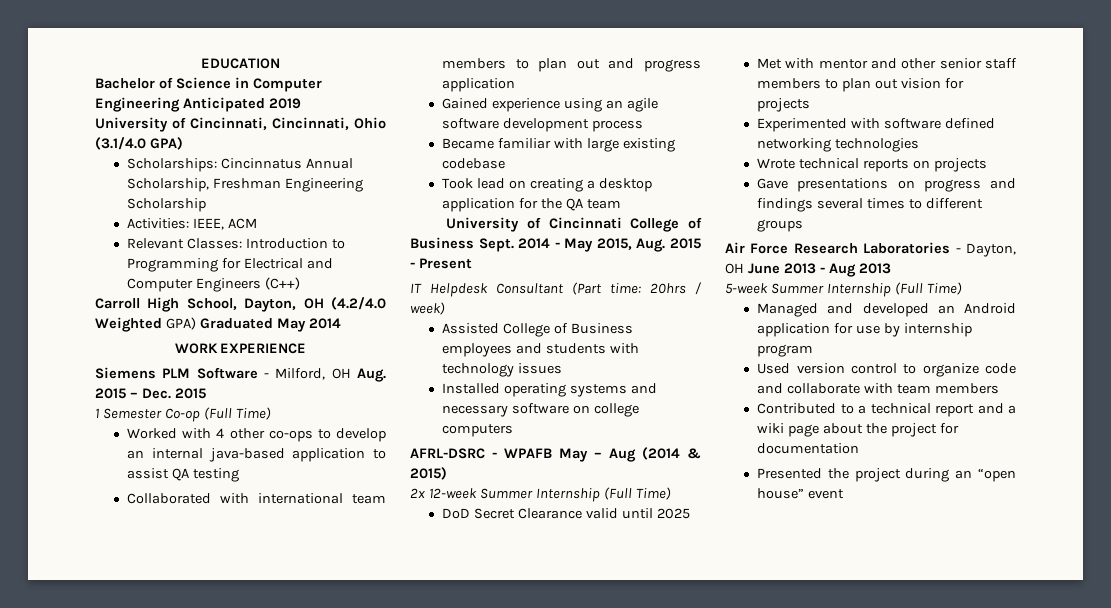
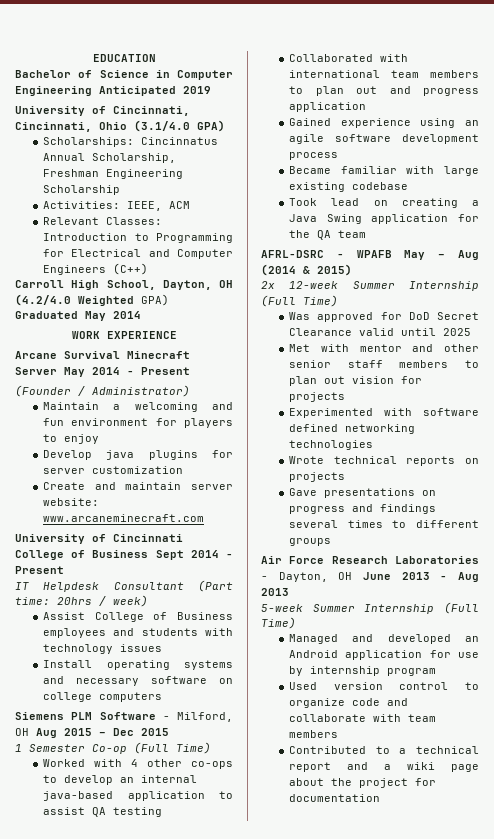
(307, 348) none -> [15,351,190,359] [15,367,190,377] [15,385,190,397] [43,402,233,412] [43,418,234,428] [43,434,100,444] [43,450,234,460] [43,466,184,474] [43,482,233,490] [43,498,100,506] [43,514,205,522] [15,534,183,544] [15,550,233,560] [15,566,64,574] [15,580,233,592] [15,595,148,607] [43,612,233,622] [43,628,233,638] [43,644,163,654] [43,660,233,670] [43,676,234,686] [43,692,163,702] // Arcane Survival Minecraft Server May 2014 - Present // (Founder / Administrator) // Maintain a welcoming and fun environment for players to enjoy // Develop java plugins for server customization // Create and maintain server website: www.arcaneminecraft.com // University of Cincinnati College of Business Sept 2014 - Present // IT Helpdesk Consultant (Part time: 20hrs / week) // Assist College of Business employees and students with technology issues // Install operating systems and necessary software on college computers
[357,368,386,382] [95,388,171,399] Aug. 2015 – Dec. -> [36,728,134,738] Aug 2015 – Dec
[598,178,652,192] desktop -> [289,214,362,224] Java Swing
[446,217,702,232] [410,237,701,252] [410,258,472,269] [410,282,702,297] [410,302,445,315] [442,323,633,337] [442,343,639,357] [442,363,563,377] [442,383,657,397] [442,403,639,417] [442,424,514,437] // University of Cincinnati College of Business Sept. 2014 - May 2015, Aug. 2015 - Present // IT Helpdesk Consultant (Part time: 20hrs / week) // Assisted College of Business employees and students with technology issues // Installed operating systems and necessary software on college computers -> (367, 234) none
(671, 493) none -> [289,312,402,322] Was approved for
[757,468,1016,482] [757,488,845,499] // Presented the project during an “open house” event -> (381, 798) none

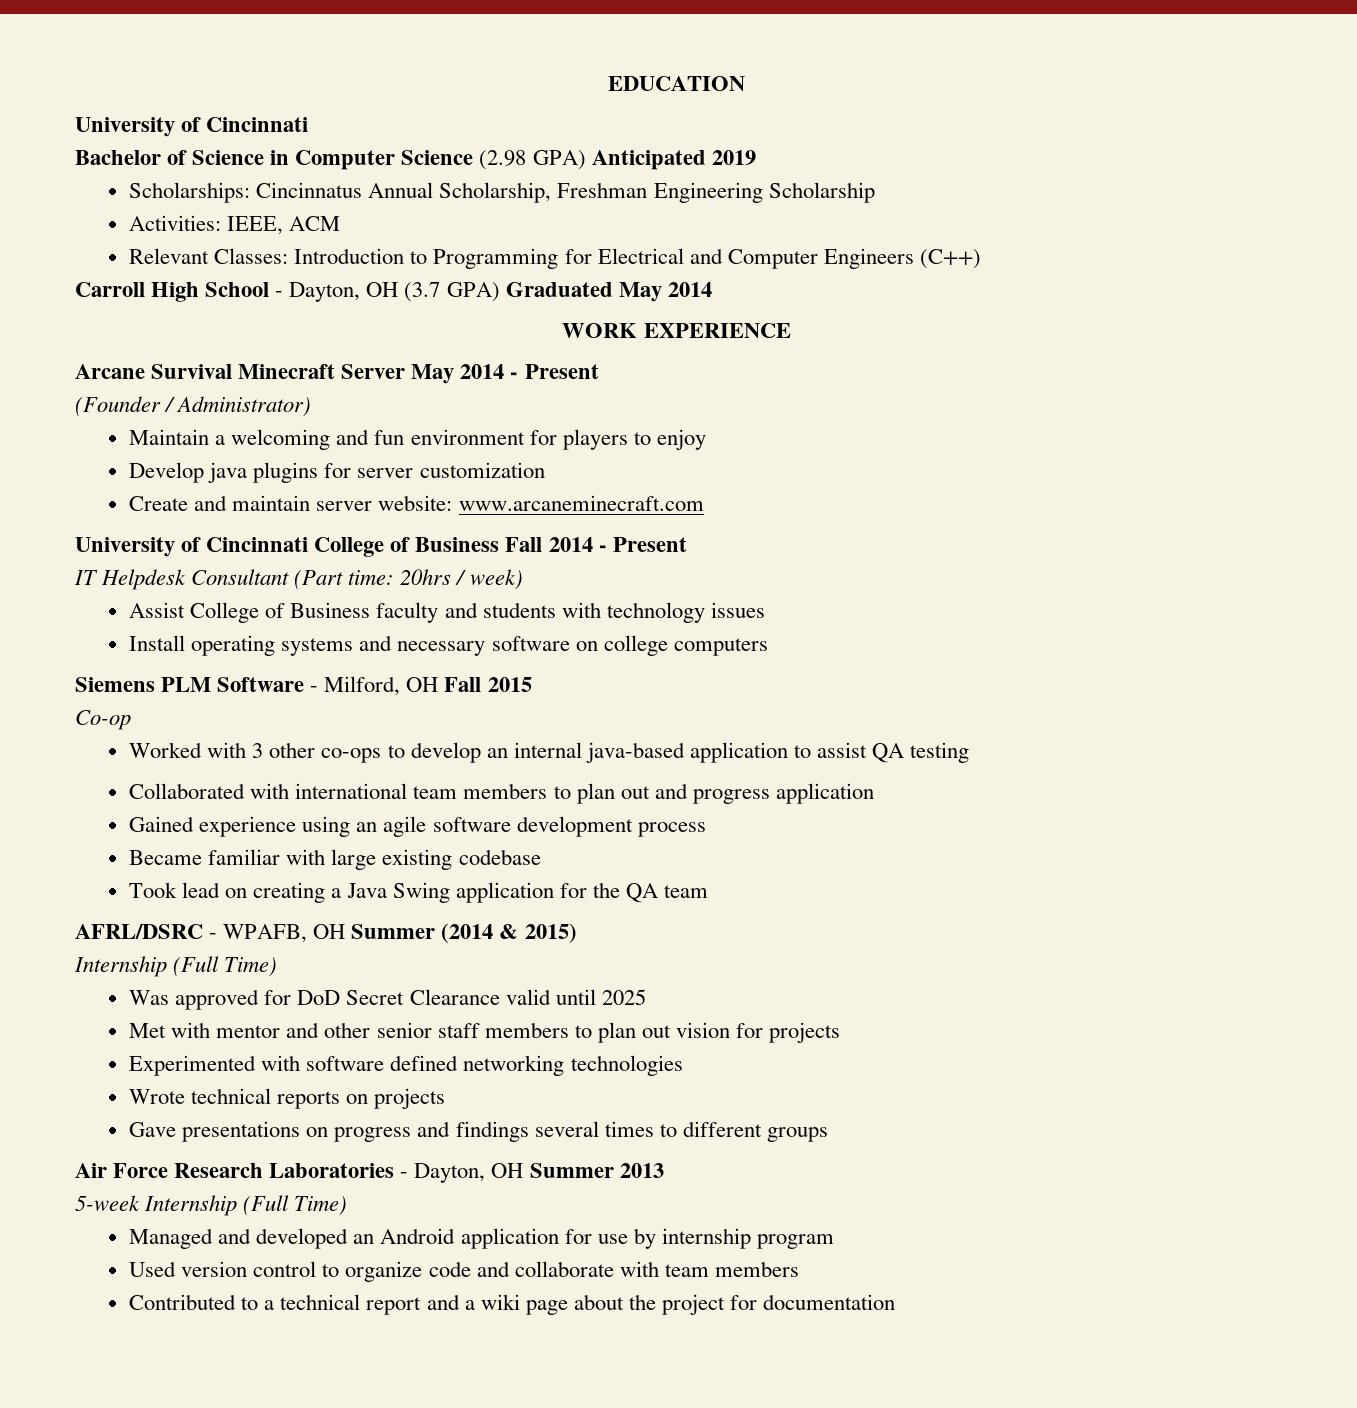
(156, 58) none -> [75,117,309,137] // University of Cincinnati
[15,86,92,96] Engineering -> [401,150,586,170] Science (2.98 GPA)
[15,106,190,116] [15,120,225,132] // University of Cincinnati, Cincinnati, Ohio (3.1/4.0 GPA) -> (756, 157) none
[106,280,233,290] [15,294,134,306] School, Dayton, OH (4.2/4.0 Weighted -> [205,282,441,302] School - Dayton, OH (3.7
[155,550,184,560] Sept -> [505,537,543,552] Fall
[43,628,107,638] employees -> [376,602,439,623] faculty
[36,728,134,738] Aug 2015 – Dec -> [444,677,482,692] Fall
[15,744,85,752] 1 Semester -> (532, 684) none
[134,742,211,754] (Full Time) -> (131, 720) none
[131,759,139,767] 4 -> [252,743,264,758] 3
[261,250,479,260] AFRL-DSRC - WPAFB May – Aug -> [75,924,436,943] AFRL/DSRC - WPAFB, OH Summer
[261,281,395,289] 2x 12-week Summer -> (577, 933) none
[363,572,479,582] June 2013 - Aug -> [529,1163,614,1178] Summer
[312,604,355,612] Summer -> (140, 1203) none

